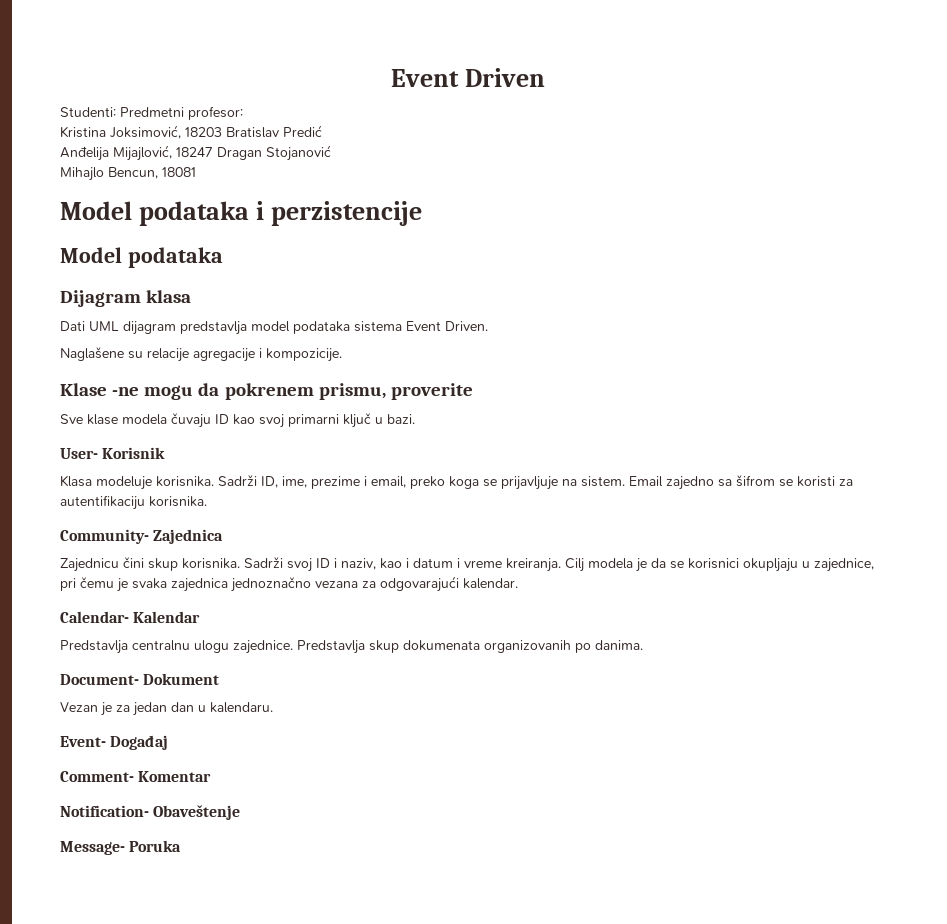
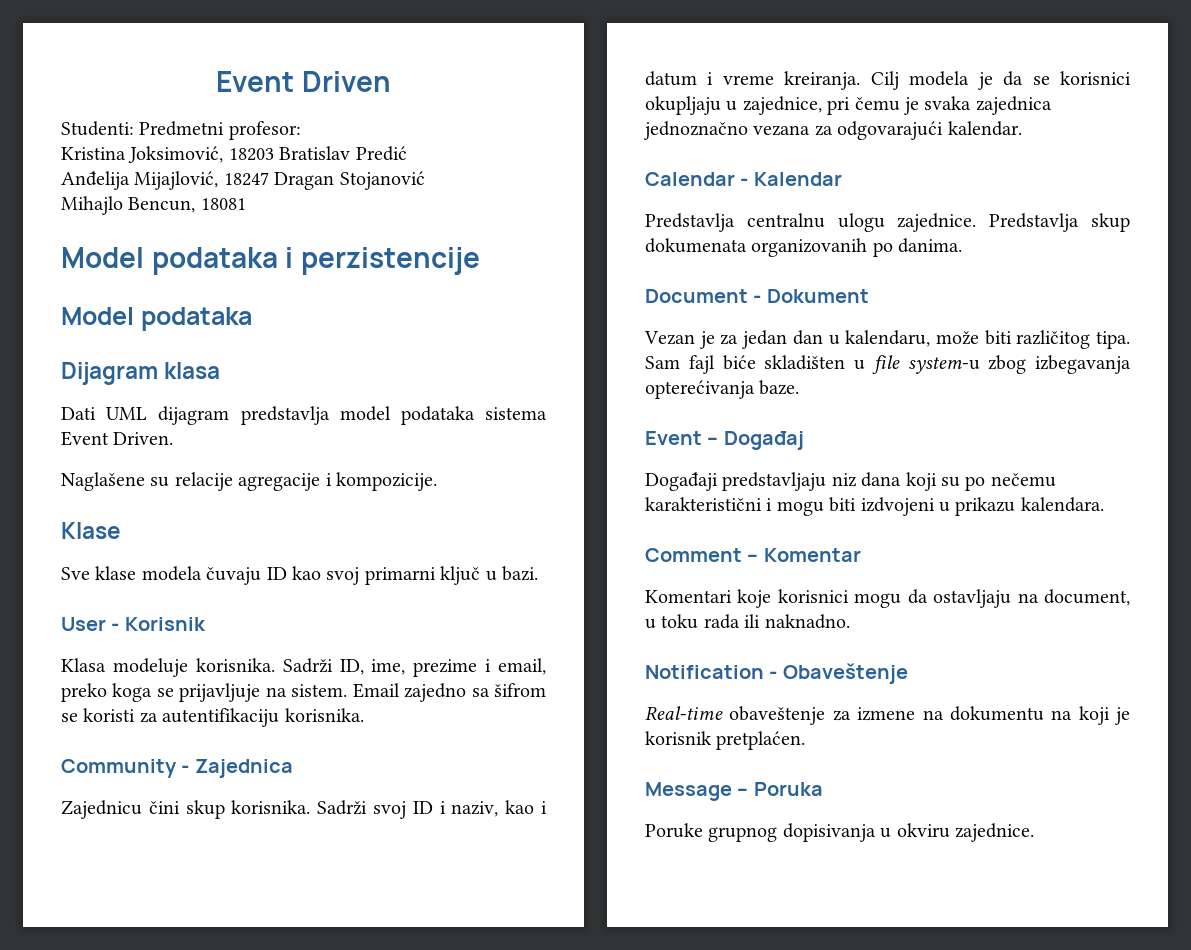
[112,383,473,400] -ne mogu da pokrenem prismu, proverite -> (121, 530) none
[60,448,98,459] User- -> [61,617,120,631] User -
[60,529,149,544] Community- -> [61,759,190,778] Community -
[60,611,129,623] Calendar- -> [645,172,749,186] Calendar -
[60,674,139,685] Document- -> [645,289,762,303] Document -
[210,702,273,713] [60,735,169,750] [60,771,212,782] [60,805,241,820] [60,840,182,855] kalendaru. // Event- Događaj // Comment- Komentar // Notification- Obaveštenje // Message- Poruka -> [845,330,1130,349] [645,355,1131,374] [645,380,800,399] [645,431,804,450] [645,472,1056,491] [645,497,1104,516] [645,548,861,562] [645,589,1130,608] [645,614,850,629] [645,663,908,684] [645,706,1130,725] [645,731,806,750] [645,782,823,801] [645,823,1034,842] kalendaru, može biti različitog tipa. Sam fajl biće skladišten u file system-u zbog izbegavanja opterećivanja baze. // Event – Događaj // Događaji predstavljaju niz dana koji su po nečemu karakteristični i mogu biti izdvojeni u prikazu kalendara. // Comment – Komentar // Komentari koje korisnici mogu da ostavljaju na document, u toku rada ili naknadno. // Notification - Obaveštenje // Real-time obaveštenje za izmene na dokumentu na koji je korisnik pretplaćen. // Message – Poruka // Poruke grupnog dopisivanja u okviru zajednice.

